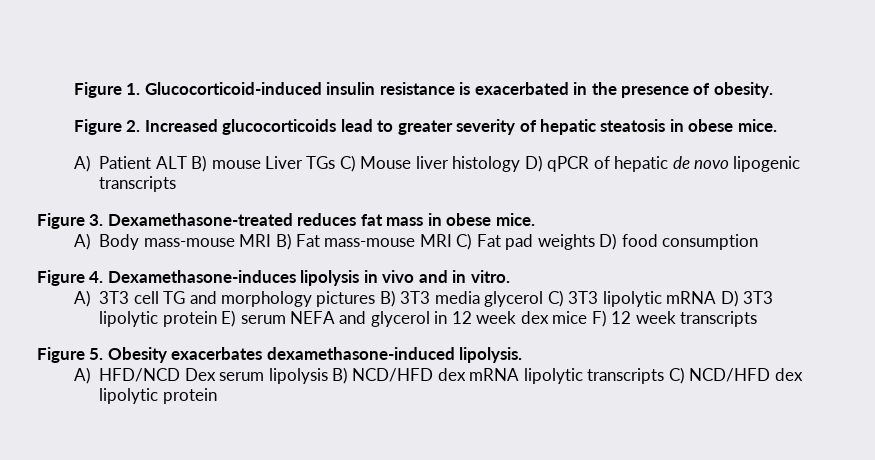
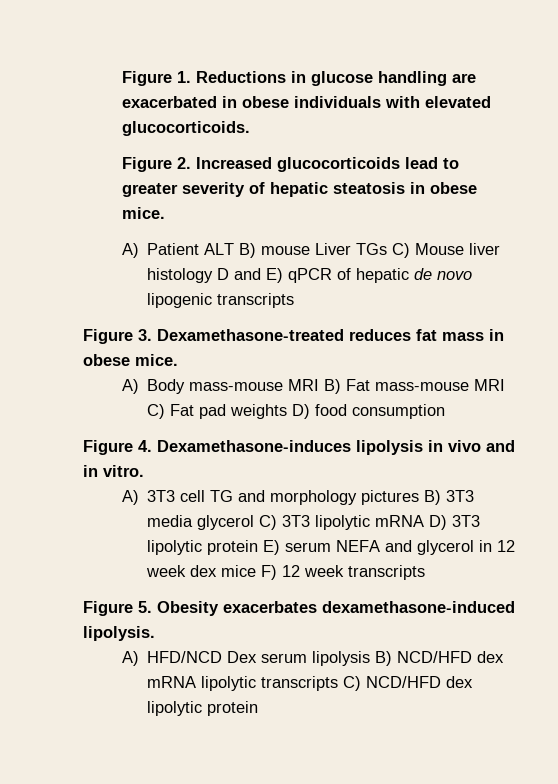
[144,82,773,98] Glucocorticoid-induced insulin resistance is exacerbated in the presence of obesity. -> [195,71,476,86] [121,96,491,108] [121,121,250,136] Reductions in glucose handling are exacerbated in obese individuals with elevated glucocorticoids.
[524,155,543,172] D) -> [216,268,283,283] D and E)

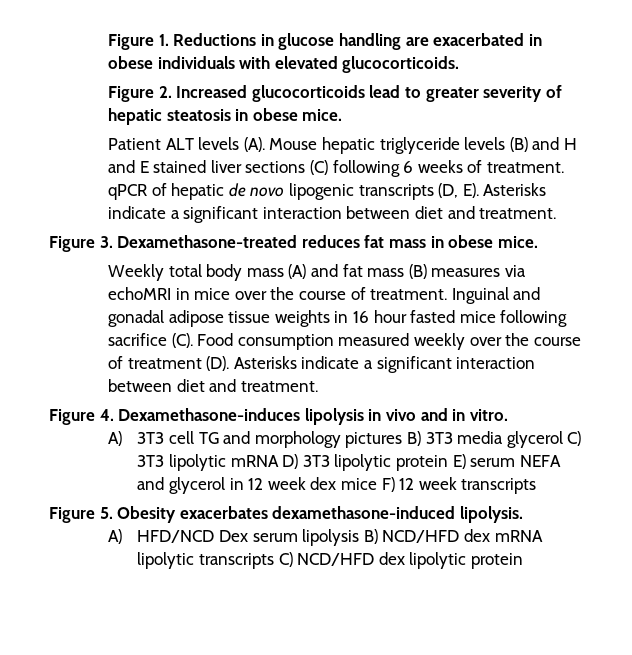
[121,243,139,258] A) -> (343, 115) none
[238,243,500,258] [146,268,283,283] B) mouse Liver TGs C) Mouse liver histology D and E) -> [198,137,577,154] [107,160,564,177] levels (A). Mouse hepatic triglyceride levels (B) and H and E stained liver sections (C) following 6 weeks of treatment.
(294, 300) none -> [438,183,547,198] [107,206,557,223] (D, E). Asterisks indicate a significant interaction between diet and treatment.
[121,379,505,394] [146,404,445,419] A) Body mass-mouse MRI B) Fat mass-mouse MRI C) Fat pad weights D) food consumption -> [107,264,526,281] [107,287,541,304] [107,310,568,327] [107,333,581,350] [107,356,536,373] [107,379,318,392] Weekly total body mass (A) and fat mass (B) measures via echoMRI in mice over the course of treatment. Inguinal and gonadal adipose tissue weights in 16 hour fasted mice following sacrifice (C). Food consumption measured weekly over the course of treatment (D). Asterisks indicate a significant interaction between diet and treatment.

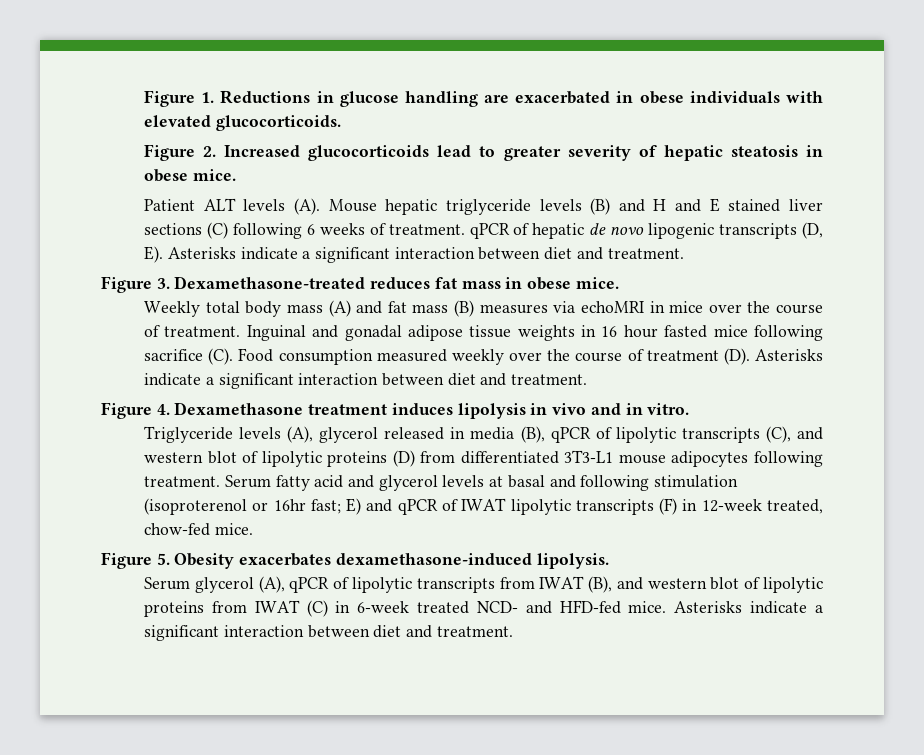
[118,408,301,421] Dexamethasone-induces -> [174,402,453,415] Dexamethasone treatment induces
[107,431,582,448] [137,454,561,471] [137,477,537,494] A) 3T3 cell TG and morphology pictures B) 3T3 media glycerol C) 3T3 lipolytic mRNA D) 3T3 lipolytic protein E) serum NEFA and glycerol in 12 week dex mice F) 12 week transcripts -> [144,426,823,443] [144,450,824,467] [144,475,739,491] [144,498,824,515] [144,523,253,536] Triglyceride levels (A), glycerol released in media (B), qPCR of lipolytic transcripts (C), and western blot of lipolytic proteins (D) from differentiated 3T3-L1 mouse adipocytes following treatment. Serum fatty acid and glycerol levels at basal and following stimulation (isoproterenol or 16hr fast; E) and qPCR of IWAT lipolytic transcripts (F) in 12-week treated, chow-fed mice.
[107,529,543,546] [137,552,524,569] A) HFD/NCD Dex serum lipolysis B) NCD/HFD dex mRNA lipolytic transcripts C) NCD/HFD dex lipolytic protein -> [144,576,824,593] [144,600,824,617] [144,625,513,641] Serum glycerol (A), qPCR of lipolytic transcripts from IWAT (B), and western blot of lipolytic proteins from IWAT (C) in 6-week treated NCD- and HFD-fed mice. Asterisks indicate a significant interaction between diet and treatment.

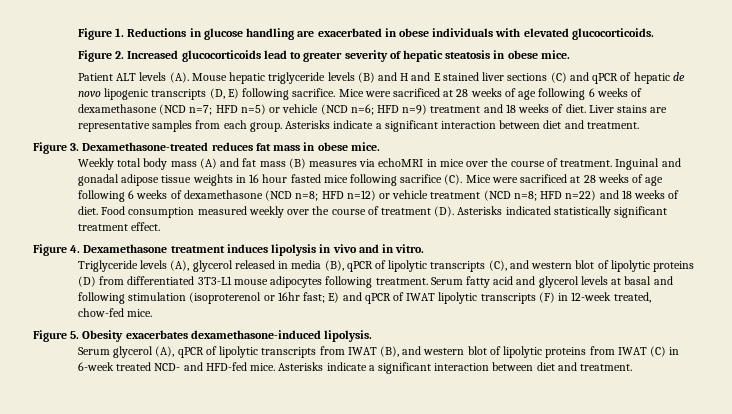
[232,223,465,239] following 6 weeks of treatment. -> [569,72,589,81] and
[144,246,164,263] E). -> [227,88,643,100] [77,104,668,115] [77,120,282,132] E) following sacrifice. Mice were sacrificed at 28 weeks of age following 6 weeks of dexamethasone (NCD n=7; HFD n=5) or vehicle (NCD n=6; HFD n=9) treatment and 18 weeks of diet. Liver stains are representative samples from each group.
(234, 356) none -> [465,174,664,186] [77,190,680,202] [77,206,98,215] Mice were sacrificed at 28 weeks of age following 6 weeks of dexamethasone (NCD n=8; HFD n=12) or vehicle treatment (NCD n=8; HFD n=22) and 18 weeks of diet.
[144,373,588,389] indicate a significant interaction between diet and treatment. -> [505,206,668,218] [77,222,161,231] indicated statistically significant treatment effect.

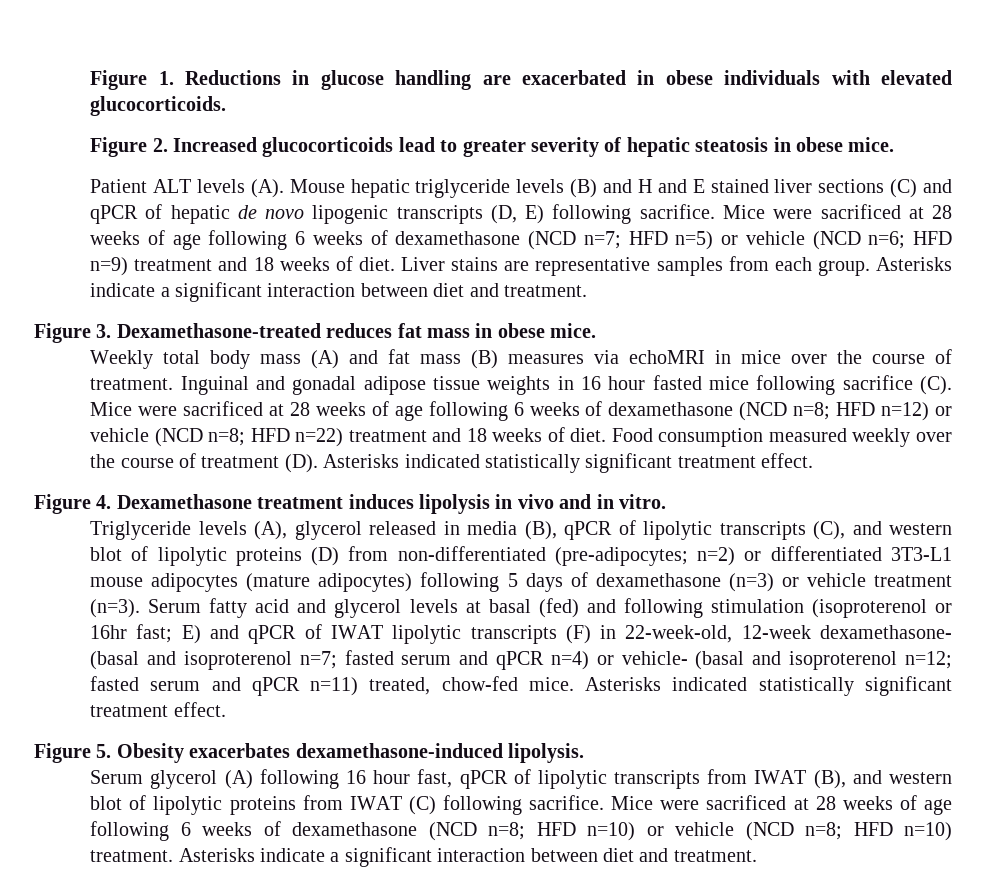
[430,192,481,199] treatment -> (150, 435) none
(597, 195) none -> [348,430,427,442] treatment
[127,276,428,288] differentiated 3T3-L1 mouse adipocytes following treatment. -> [397,546,952,566] [90,572,952,592] [90,599,141,618] non-differentiated (pre-adipocytes; n=2) or differentiated 3T3-L1 mouse adipocytes (mature adipocytes) following 5 days of dexamethasone (n=3) or vehicle treatment (n=3).
(652, 280) none -> [538,598,579,618] (fed)
[571,292,651,303] [77,308,153,317] 12-week treated, chow-fed mice. -> [625,625,953,643] [90,650,953,670] [90,676,952,696] [90,702,226,717] 22-week-old, 12-week dexamethasone- (basal and isoproterenol n=7; fasted serum and qPCR n=4) or vehicle- (basal and isoproterenol n=12; fasted serum and qPCR n=11) treated, chow-fed mice. Asterisks indicated statistically significant treatment effect.
[155,346,175,357] (A), -> [224,769,453,789] (A) following 16 hour fast,
[669,347,680,355] [77,362,276,371] in 6-week treated NCD- and HFD-fed mice. -> [442,795,952,815] [90,821,952,841] [90,850,174,862] following sacrifice. Mice were sacrificed at 28 weeks of age following 6 weeks of dexamethasone (NCD n=8; HFD n=10) or vehicle (NCD n=8; HFD n=10) treatment.

